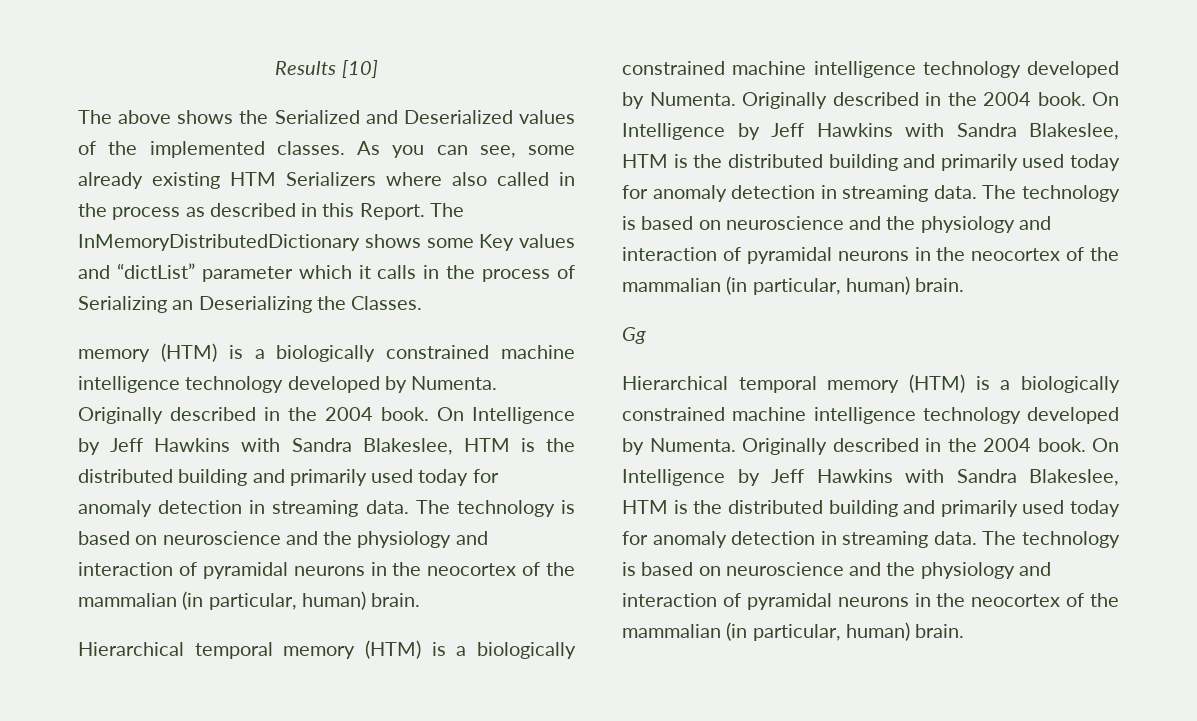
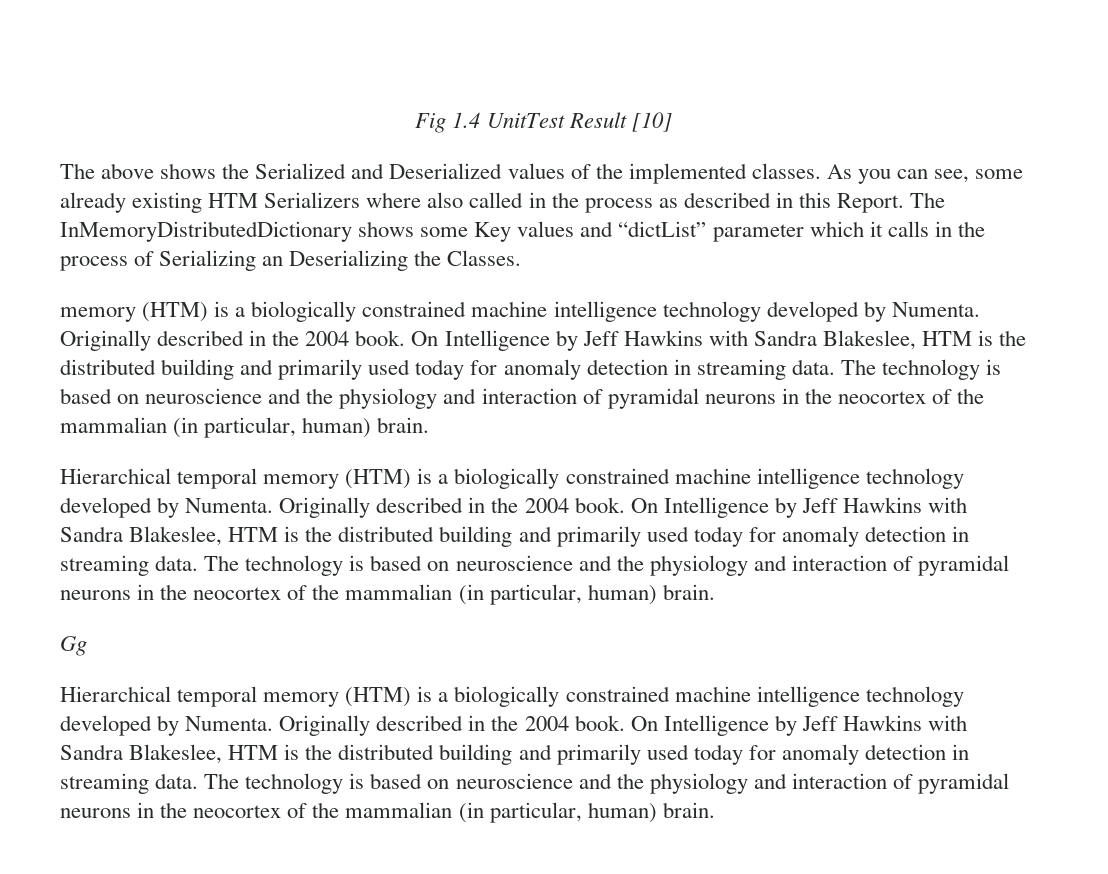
[275,61,337,75] Results -> [415,112,627,133] Fig 1.4 UnitTest Result

